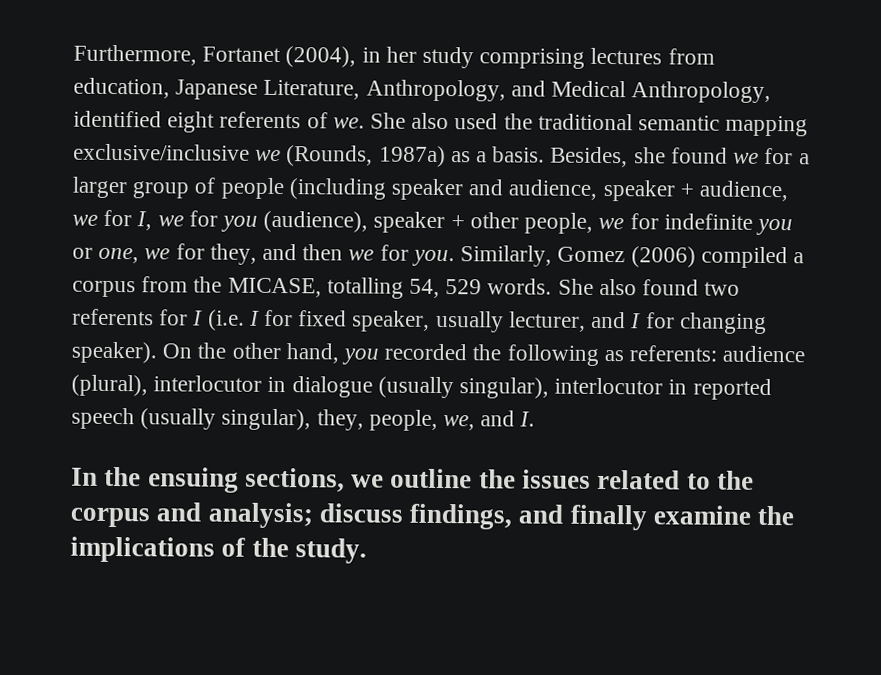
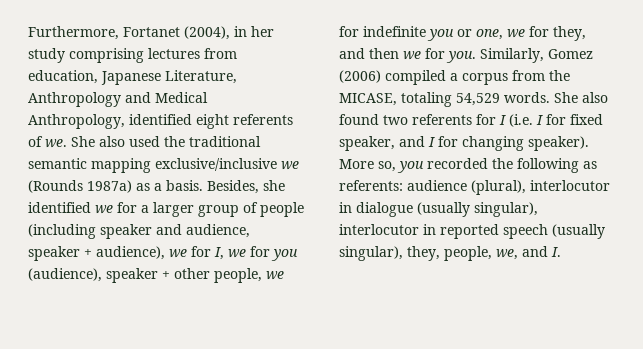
[365,79,506,102] Anthropology, -> [28,92,121,107] Anthropology
[286,145,374,167] (Rounds, -> [28,180,83,193] (Rounds
[670,147,728,164] found -> [28,202,91,213] identified
[699,180,789,202] audience, -> [96,246,165,260] audience),
[326,277,483,299] totalling 54, 529 -> [401,92,500,107] totaling 54,529
[435,310,586,333] usually lecturer, -> (395, 143) none
[162,342,339,364] On the other hand, -> [339,159,396,172] More so,
[71,466,754,493] [70,502,795,531] [70,536,367,564] // In the ensuing sections, we outline the issues related to the corpus and analysis; discuss findings, and finally examine the implications of the study. -> (561, 252) none

